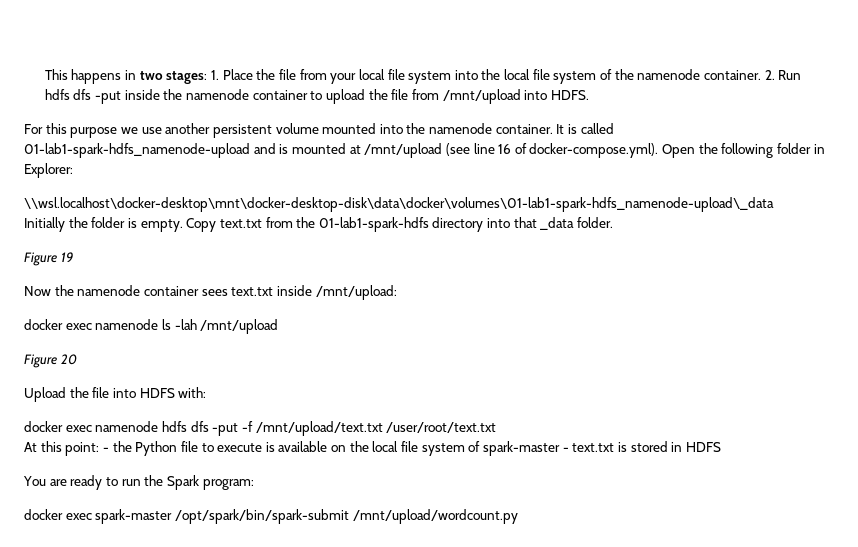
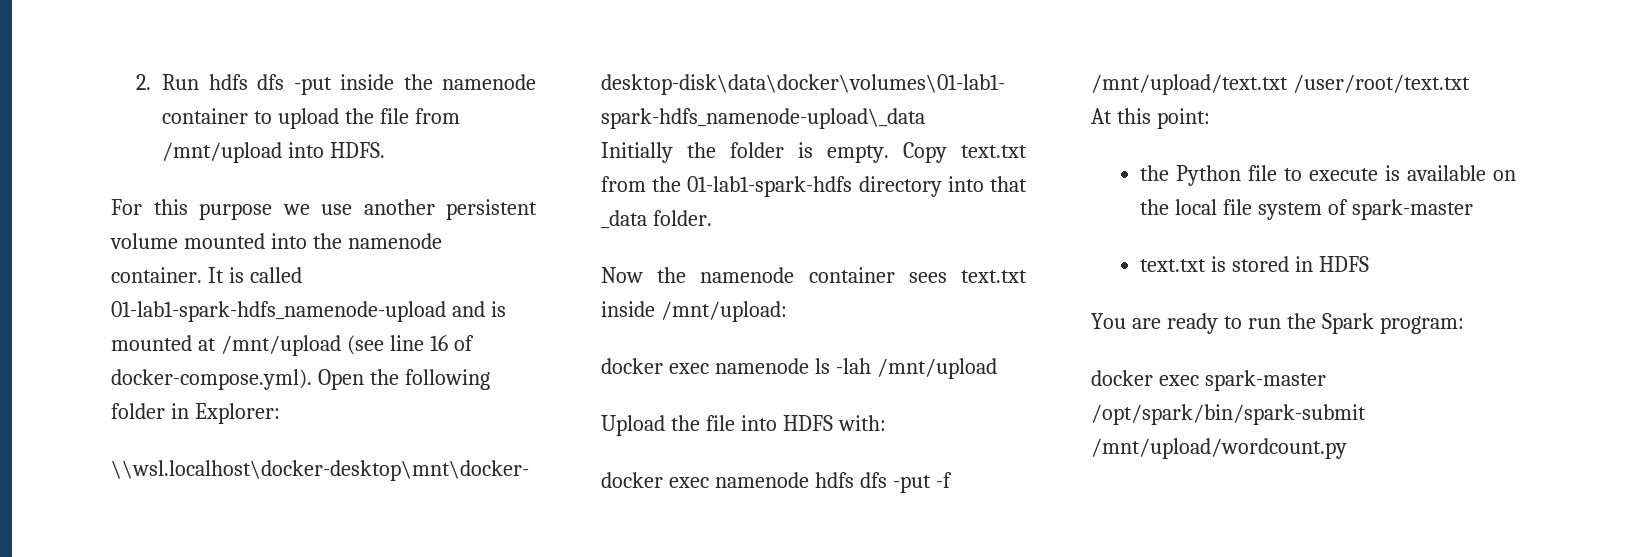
[44,69,761,84] This happens in two stages: 1. Place the file from your local file system into the local file system of the namenode container. -> (136, 82) none
[24,252,73,266] // Figure 19 -> (712, 218) none
[24,354,77,368] // Figure 20 -> (997, 368) none
[102,447,109,452] - -> (1210, 118) //
[562,447,569,452] - -> (1474, 209) //

